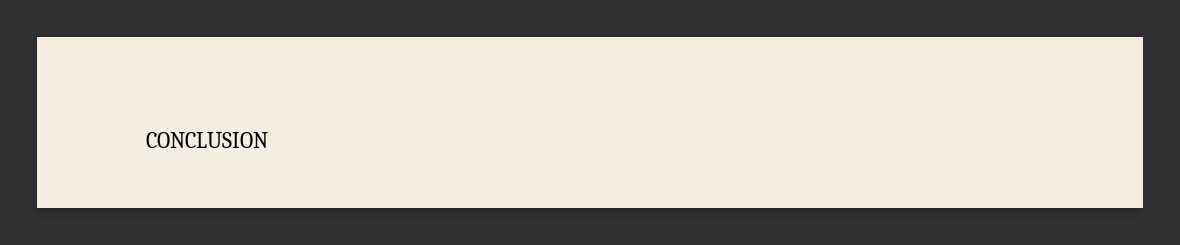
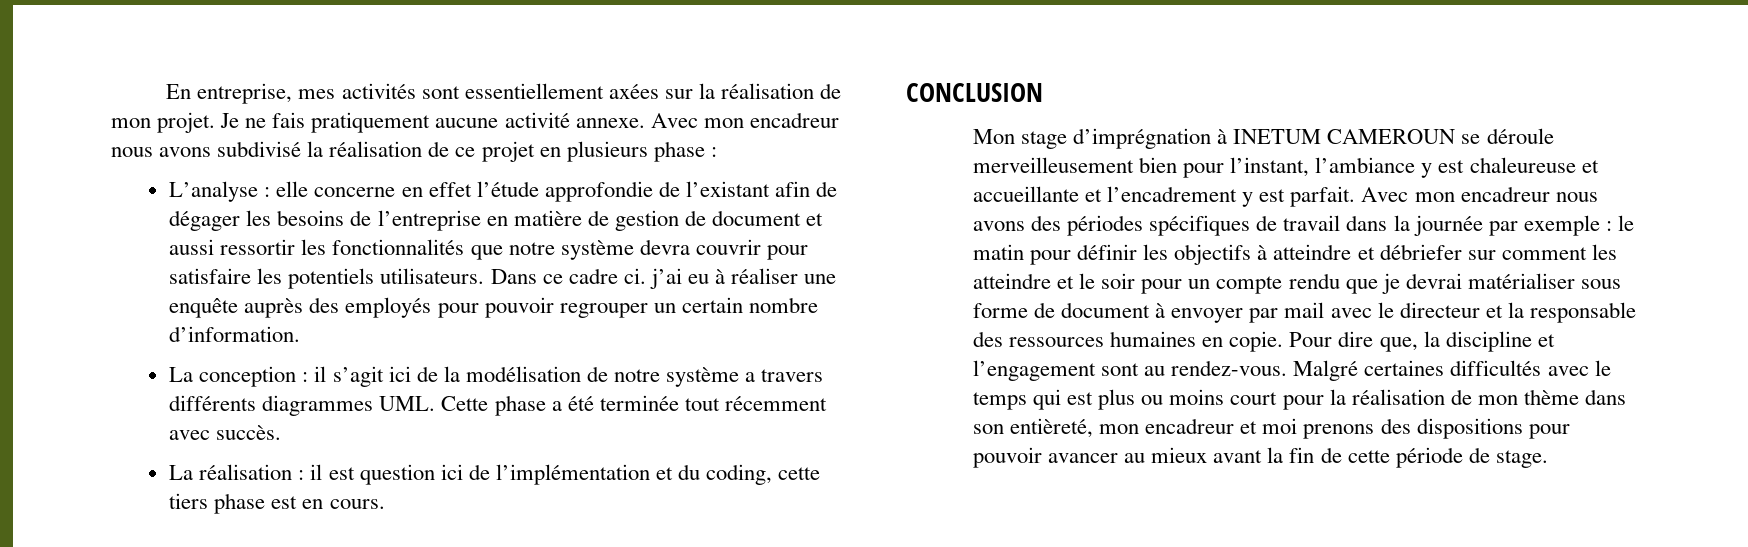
[145,132,268,148] CONCLUSION -> [166,83,842,104] [111,112,839,133] [111,141,717,162] [169,181,838,202] [169,210,824,231] [169,239,808,260] [169,268,837,289] [169,297,818,318] [169,326,301,342] [169,366,824,387] [169,395,827,416] [169,425,282,440] [169,464,821,485] [169,493,385,514] [906,83,1043,102] [972,128,1554,149] [972,157,1599,178] [972,186,1598,207] [972,215,1634,236] [972,244,1617,265] [972,273,1621,294] [972,302,1636,323] [972,331,1555,352] [972,360,1611,381] [972,389,1626,410] [972,418,1570,439] [972,447,1548,468] En entreprise, mes activités sont essentiellement axées sur la réalisation de mon projet. Je ne fais pratiquement aucune activité annexe. Avec mon encadreur nous avons subdivisé la réalisation de ce projet en plusieurs phase : // L’analyse : elle concerne en effet l’étude approfondie de l’existant afin de dégager les besoins de l’entreprise en matière de gestion de document et aussi ressortir les fonctionnalités que notre système devra couvrir pour satisfaire les potentiels utilisateurs. Dans ce cadre ci. j’ai eu à réaliser une enquête auprès des employés pour pouvoir regrouper un certain nombre d’information. // La conception : il s’agit ici de la modélisation de notre système a travers différents diagrammes UML. Cette phase a été terminée tout récemment avec succès. // La réalisation : il est question ici de l’implémentation et du coding, cette tiers phase est en cours. // CONCLUSION // Mon stage d’imprégnation à INETUM CAMEROUN se déroule merveilleusement bien pour l’instant, l’ambiance y est chaleureuse et accueillante et l’encadrement y est parfait. Avec mon encadreur nous avons des périodes spécifiques de travail dans la journée par exemple : le matin pour définir les objectifs à atteindre et débriefer sur comment les atteindre et le soir pour un compte rendu que je devrai matérialiser sous forme de document à envoyer par mail avec le directeur et la responsable des ressources humaines en copie. Pour dire que, la discipline et l’engagement sont au rendez-vous. Malgré certaines difficultés avec le temps qui est plus ou moins court pour la réalisation de mon thème dans son entièreté, mon encadreur et moi prenons des dispositions pour pouvoir avancer au mieux avant la fin de cette période de stage.

